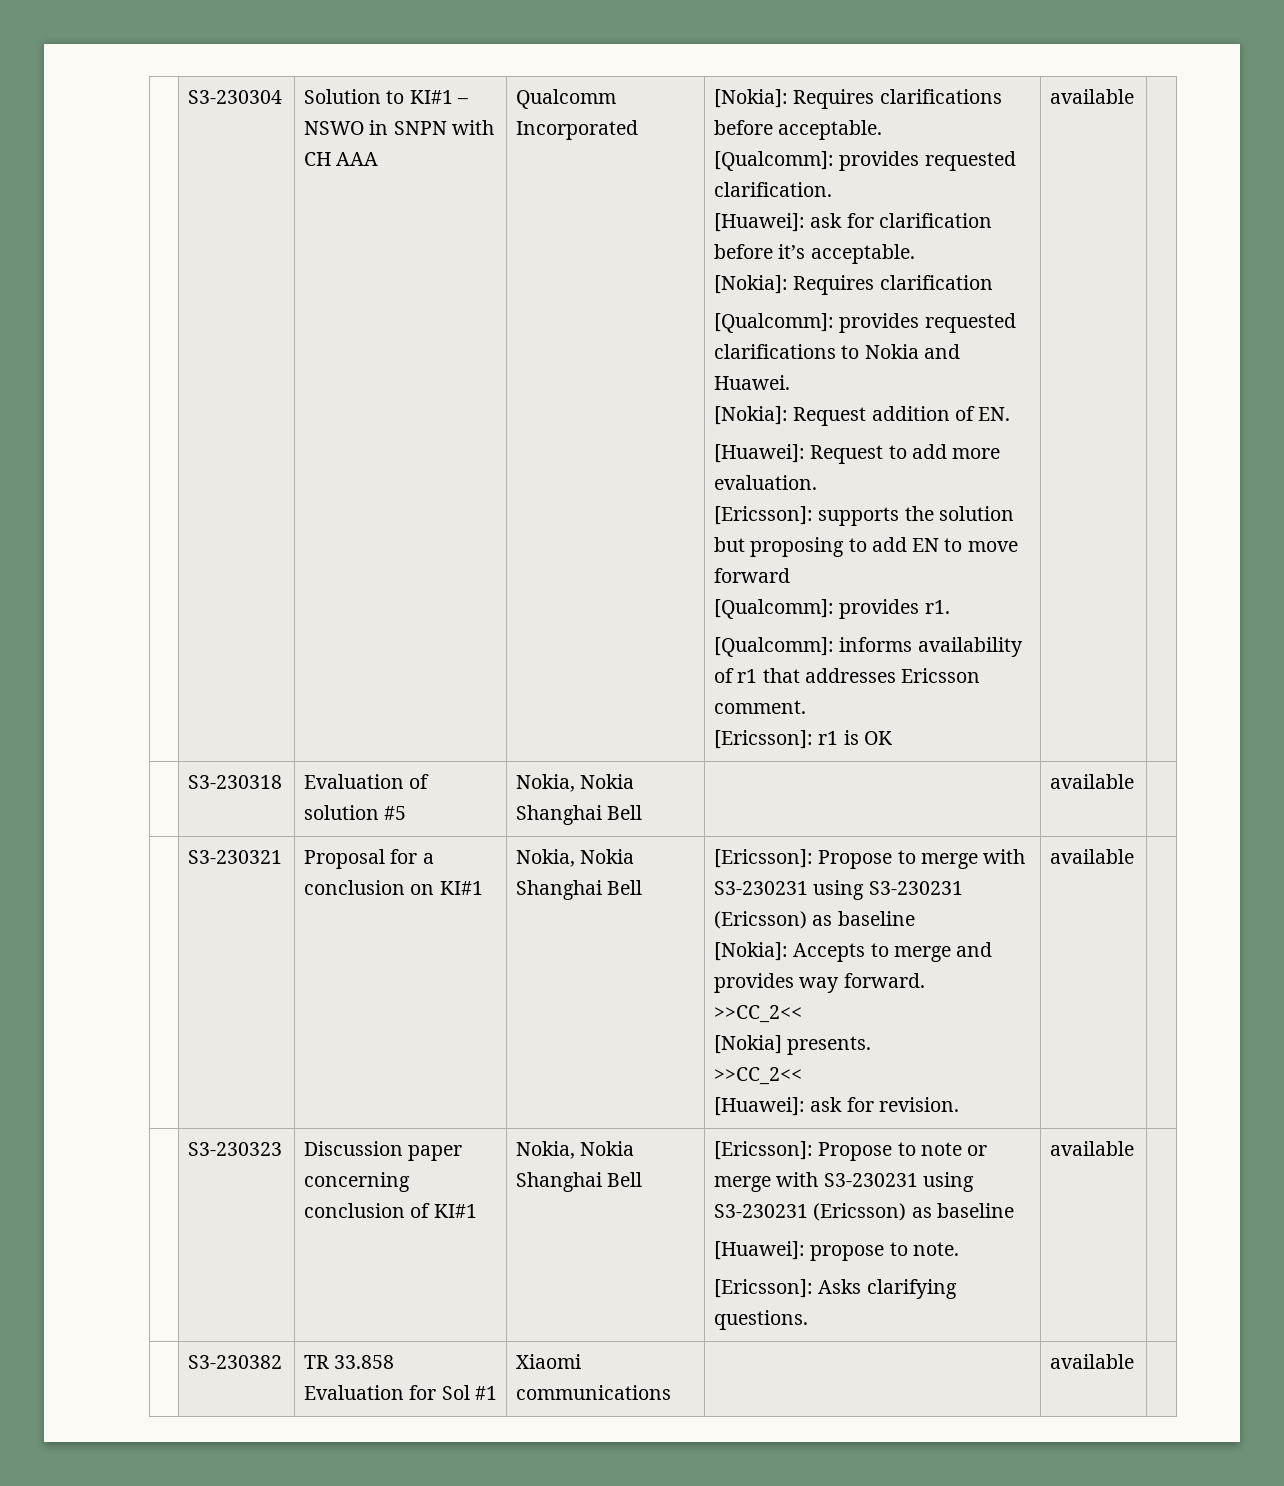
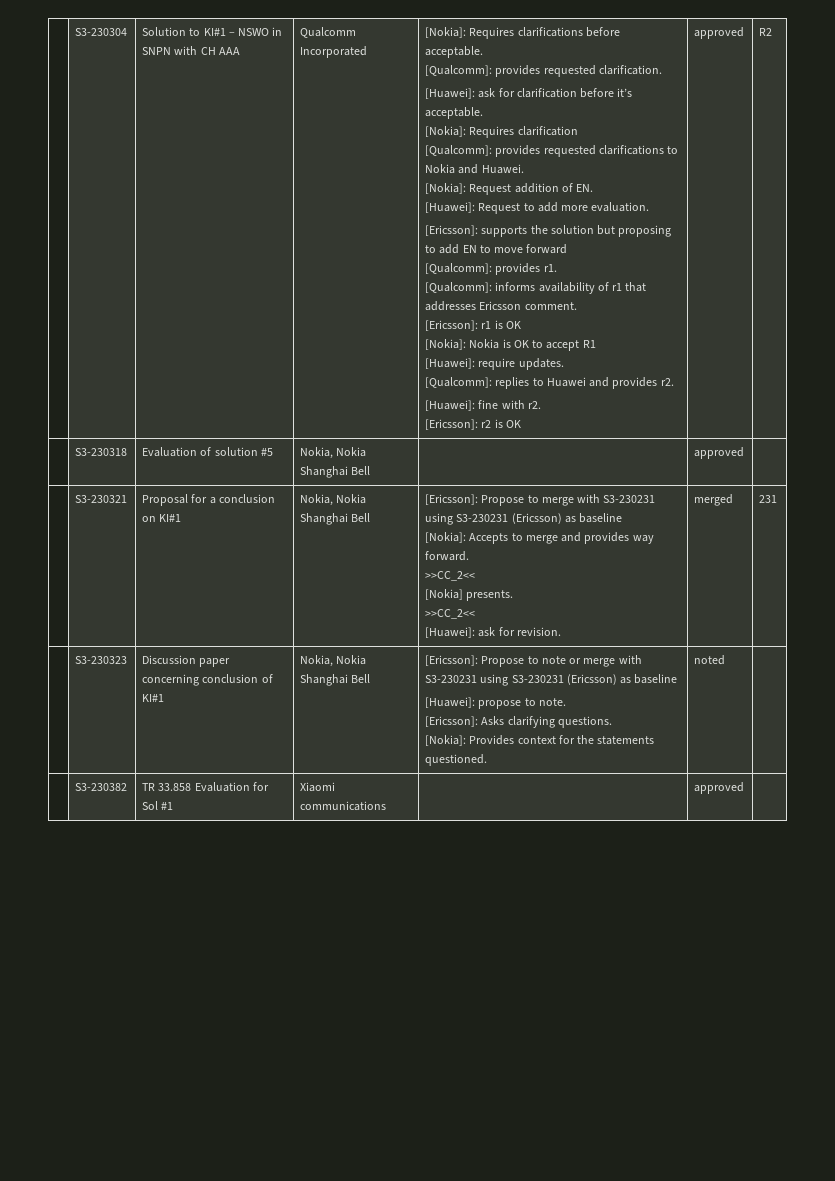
[1050,89,1135,104] | available | -> [425,339,596,351] [425,358,564,370] [425,377,674,389] [425,400,541,411] [425,419,521,430] [694,27,745,39] [759,28,773,36] // [Nokia]: Nokia is OK to accept R1 // [Huawei]: require updates. // [Qualcomm]: replies to Huawei and provides r2. // [Huawei]: fine with r2. // [Ericsson]: r2 is OK | approved | R2
[1050,774,1135,789] available -> [694,447,745,459] approved
[1050,849,1135,864] available | -> [694,494,734,506] [759,495,778,503] merged | 231
[1050,1141,1135,1156] | available -> [425,735,655,746] [425,754,488,766] [694,655,726,665] // [Nokia]: Provides context for the statements questioned. | noted
[1050,1354,1135,1369] available -> [694,782,745,794] approved

